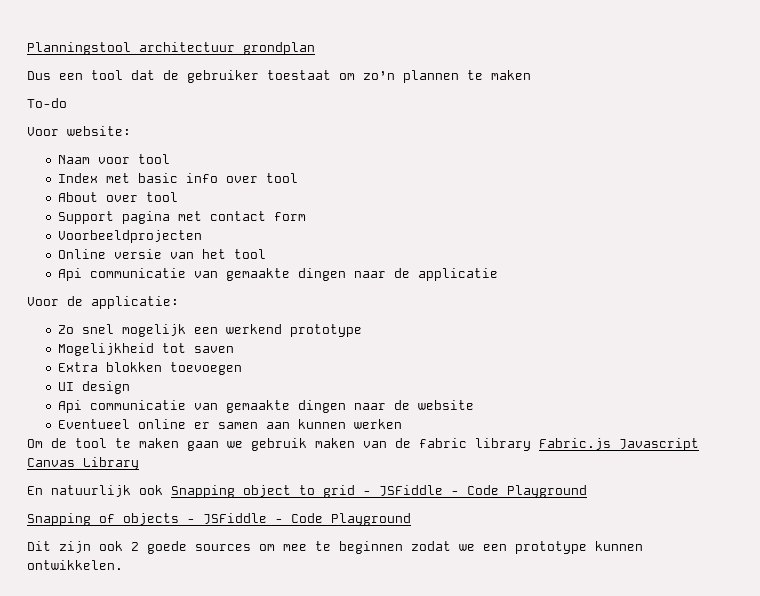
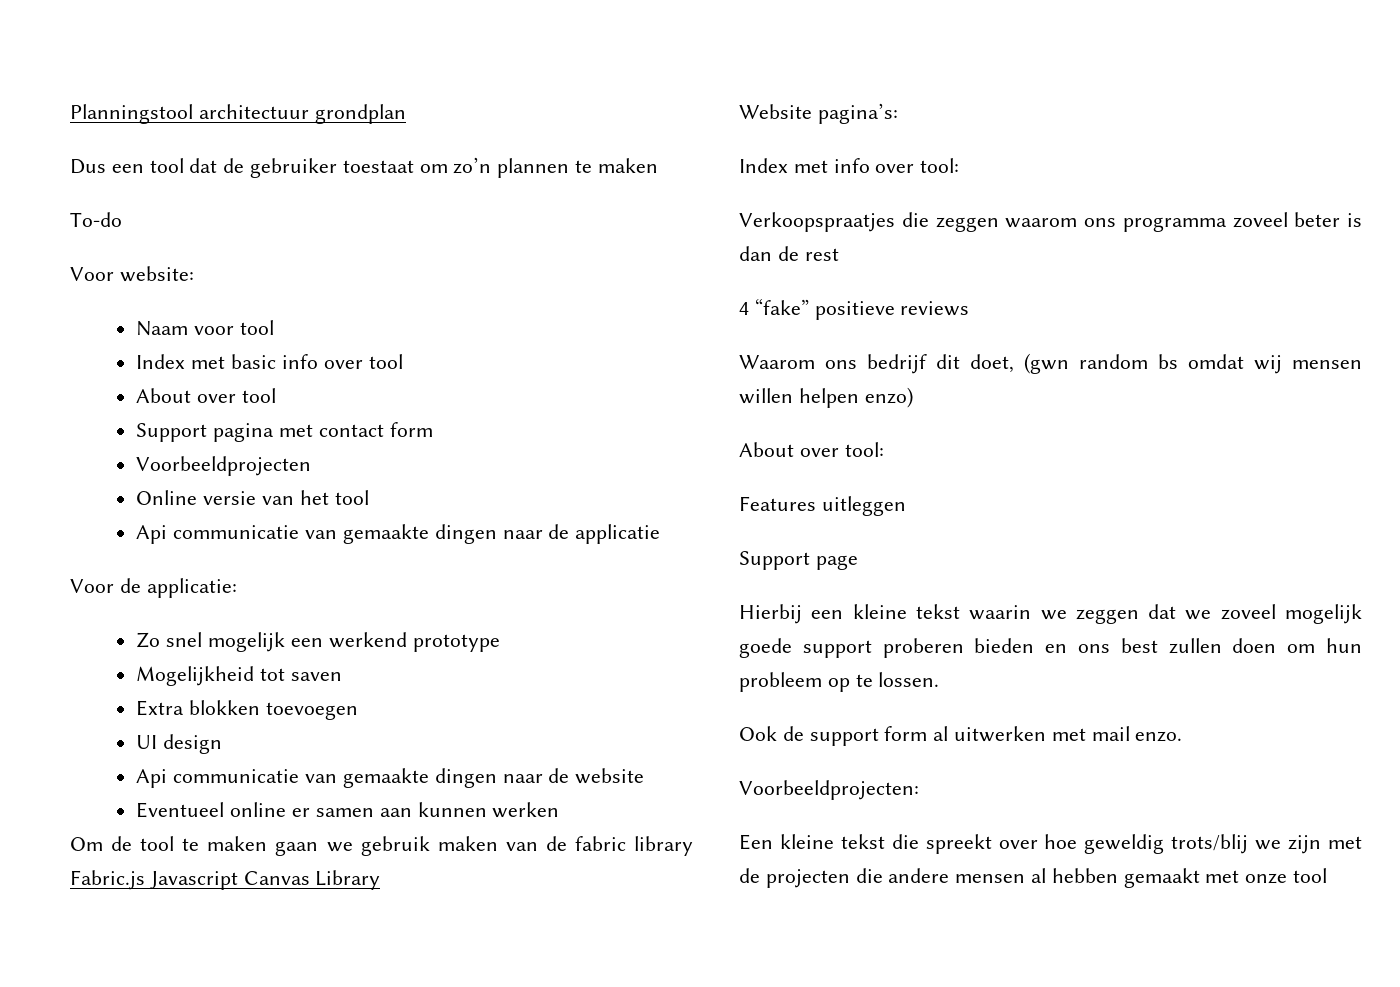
[27,485,587,498] [27,513,411,526] [27,541,643,554] [27,560,123,570] En natuurlijk ook Snapping object to grid - JSFiddle - Code Playground // Snapping of objects - JSFiddle - Code Playground // Dit zijn ook 2 goede sources om mee te beginnen zodat we een prototype kunnen ontwikkelen. -> [739,103,898,124] [739,158,960,173] [739,212,1362,232] [739,246,839,261] [739,298,970,320] [739,353,1362,374] [739,387,913,408] [739,442,884,457] [739,496,906,516] [739,551,858,570] [739,604,1362,624] [739,638,1362,658] [739,672,940,692] [739,726,1183,746] [739,780,919,800] [739,834,1362,854] [739,868,1328,888] Website pagina’s: // Index met info over tool: // Verkoopspraatjes die zeggen waarom ons programma zoveel beter is dan de rest // 4 “fake” positieve reviews // Waarom ons bedrijf dit doet, (gwn random bs omdat wij mensen willen helpen enzo) // About over tool: // Features uitleggen // Support page // Hierbij een kleine tekst waarin we zeggen dat we zoveel mogelijk goede support proberen bieden en ons best zullen doen om hun probleem op te lossen. // Ook de support form al uitwerken met mail enzo. // Voorbeeldprojecten: // Een kleine tekst die spreekt over hoe geweldig trots/blij we zijn met de projecten die andere mensen al hebben gemaakt met onze tool

